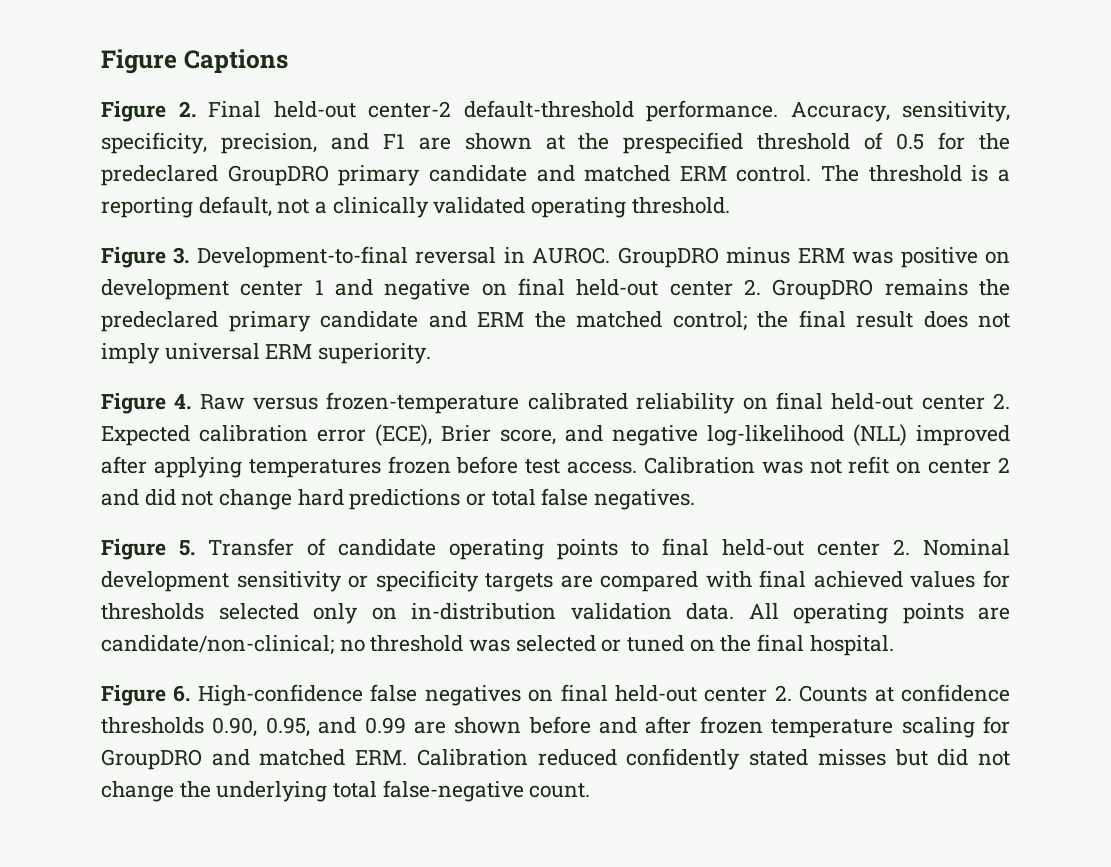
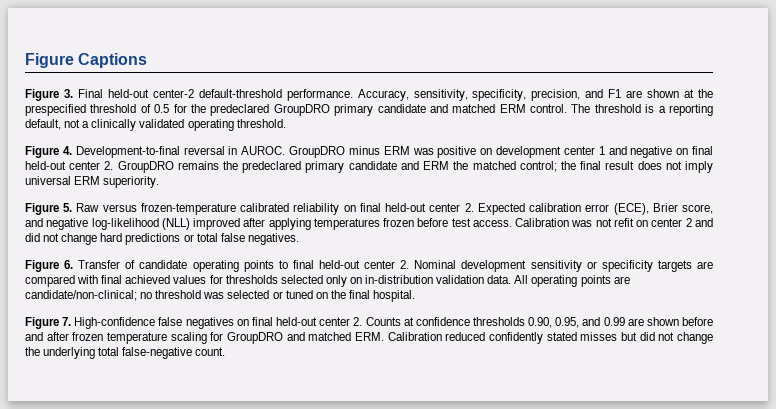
[178,101,196,117] 2. -> [63,89,73,98] 3.
[173,247,190,264] 3. -> [62,146,72,155] 4.
[174,394,192,409] 4. -> [63,203,73,212] 5.
[179,540,195,556] 5. -> [64,260,74,269] 6.
[173,685,191,702] 6. -> [62,317,72,326] 7.

